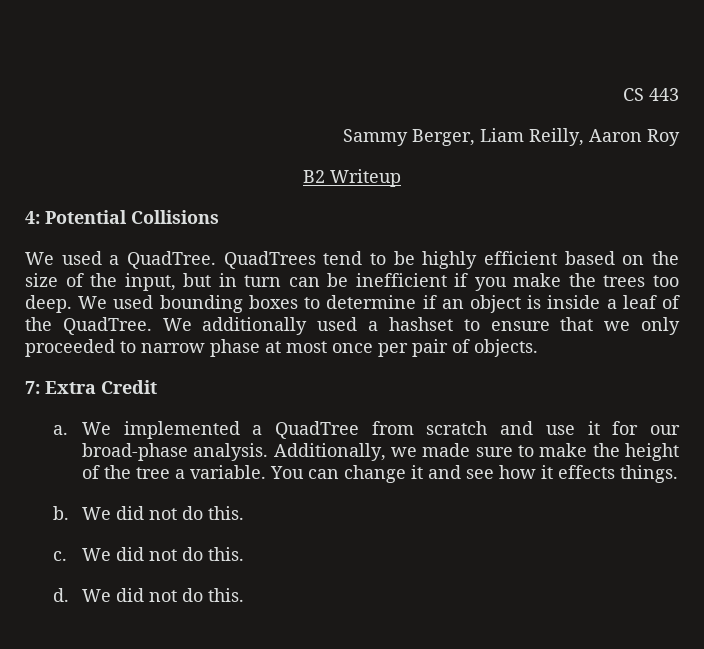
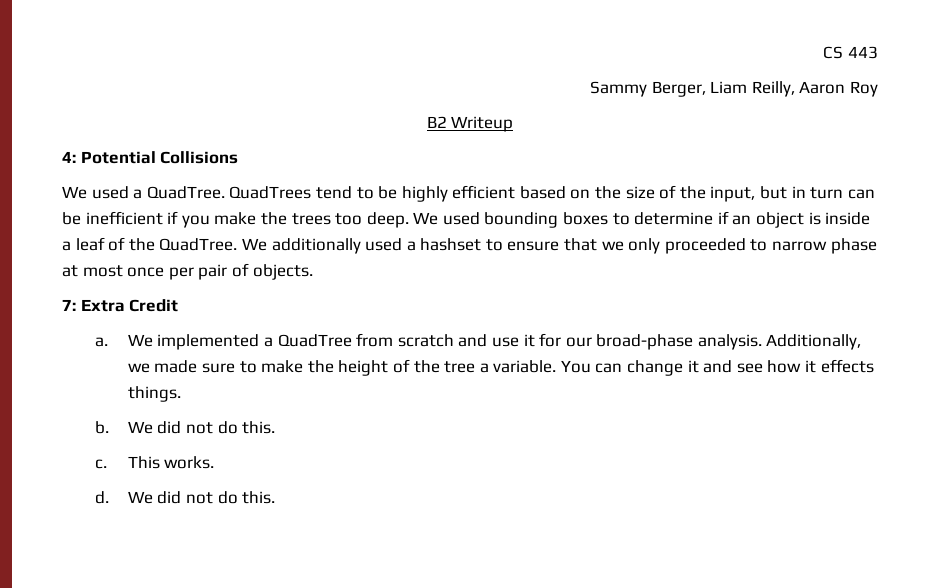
[81,547,244,561] We did not do this. -> [127,456,215,469] This works.

